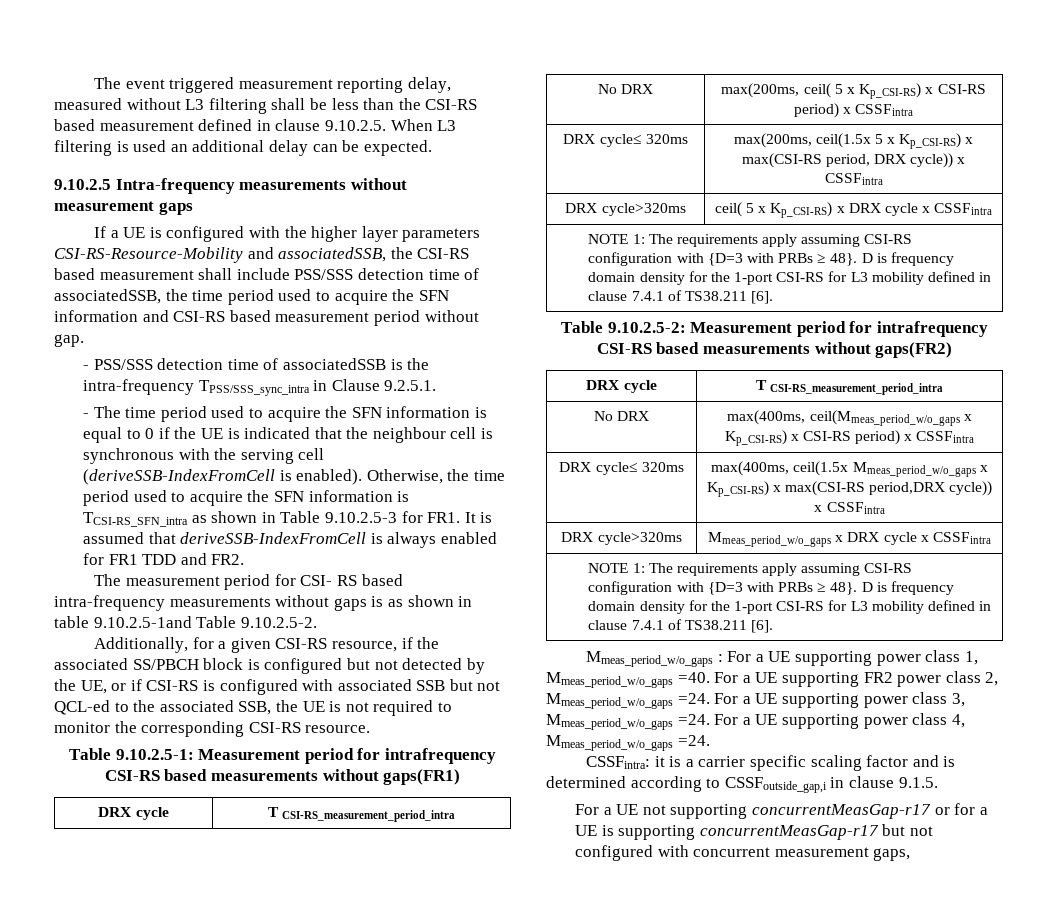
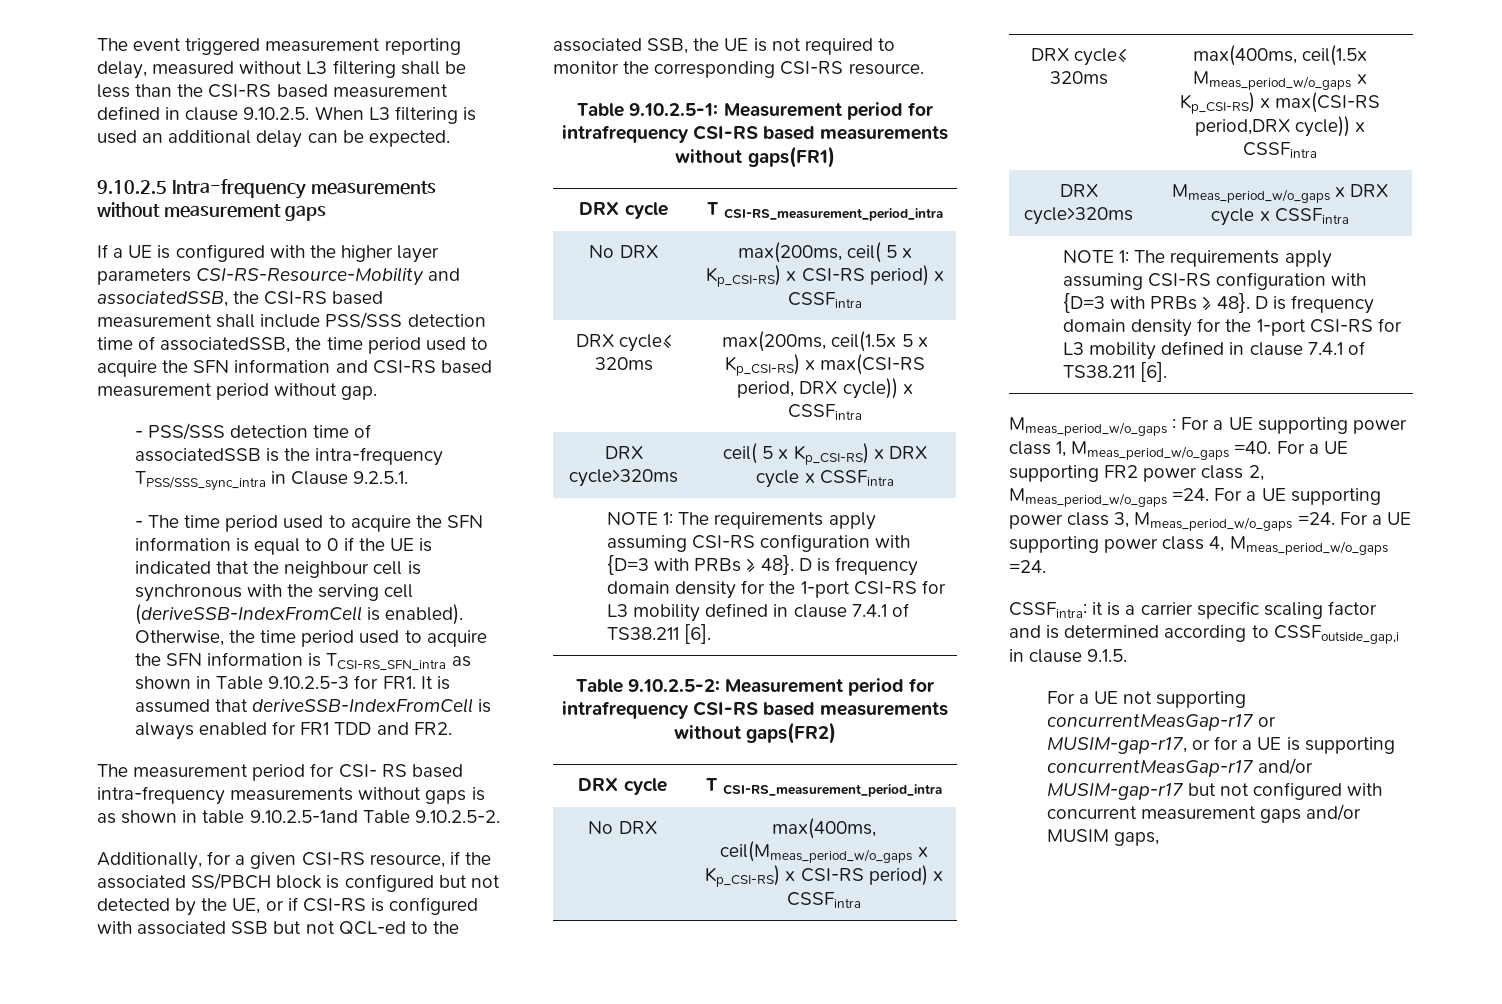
(950, 811) none -> [1046,737,1210,754] MUSIM-gap-r17, or
(879, 832) none -> [1257,758,1313,775] [1046,783,1184,800] and/or MUSIM-gap-r17
(869, 852) none -> [1260,804,1362,823] [1046,829,1109,842] gaps and/or MUSIM

